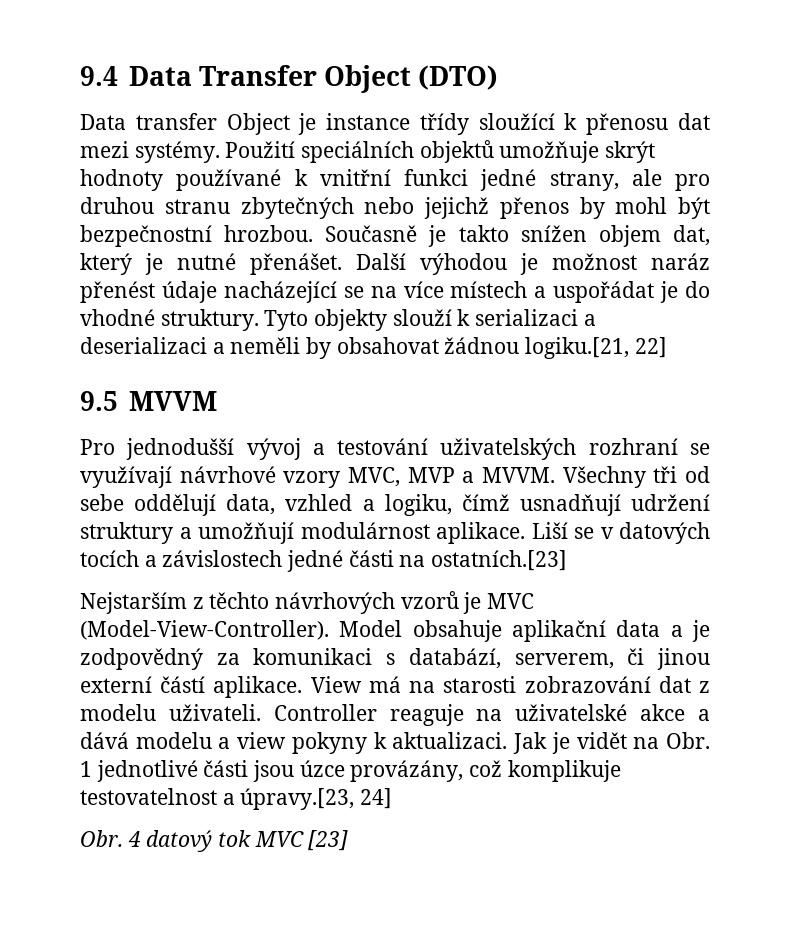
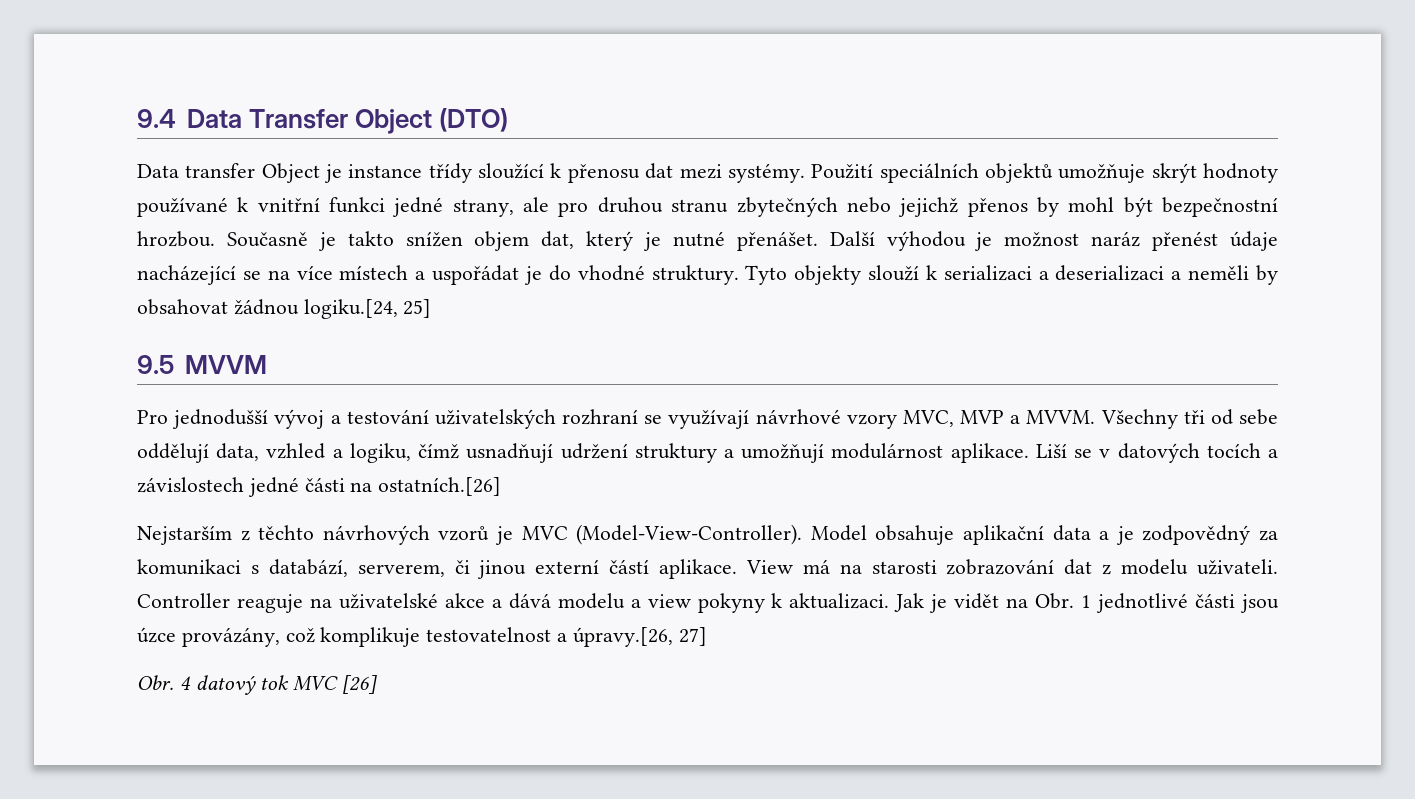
[525,337,667,359] logiku.[21, 22] -> [303,299,432,319] logiku.[24, 25]
[431,550,568,571] ostatních.[23] -> [378,477,502,496] ostatních.[26]
[240,788,393,810] úpravy.[23, 24] -> [572,627,707,647] úpravy.[26, 27]
[308,830,349,851] [23] -> [342,675,378,694] [26]

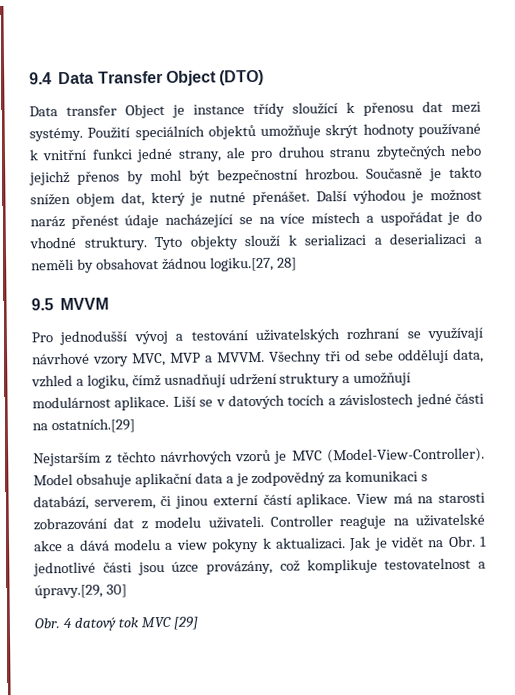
[303,299,432,319] logiku.[24, 25] -> [209,256,297,272] logiku.[27, 28]
[378,477,502,496] ostatních.[26] -> [50,418,135,434] ostatních.[29]
[572,627,707,647] úpravy.[26, 27] -> [34,584,127,599] úpravy.[29, 30]
[342,675,378,694] [26] -> [172,616,198,630] [29]

